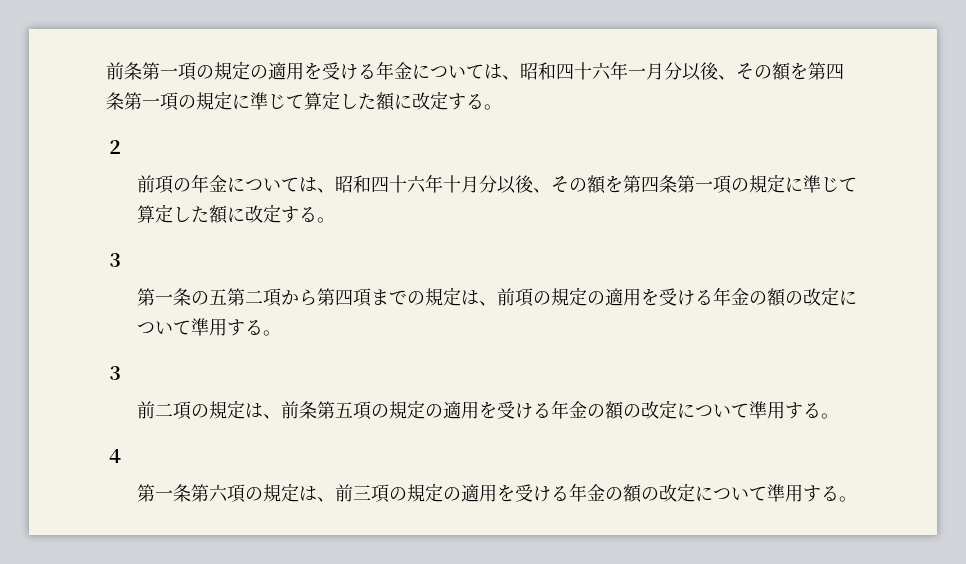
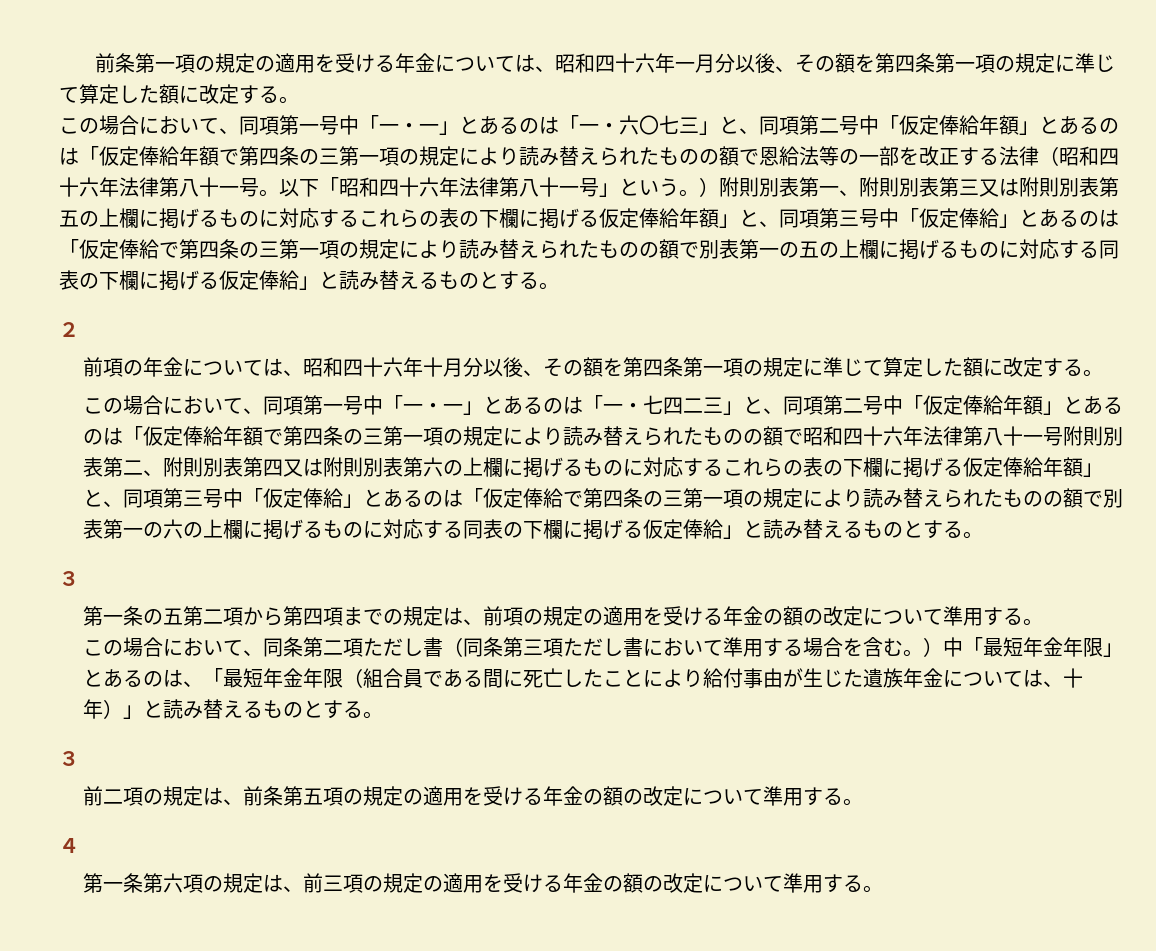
(502, 107) none -> [59,115,1119,135] [59,146,1119,166] [59,177,1119,197] [59,208,1119,229] [59,239,1119,260] [59,270,559,291] // この場合において、同項第一号中「一・一」とあるのは「一・六〇七三」と、同項第二号中「仮定俸給年額」とあるのは「仮定俸給年額で第四条の三第一項の規定により読み替えられたものの額で恩給法等の一部を改正する法律（昭和四十六年法律第八十一号。以下「昭和四十六年法律第八十一号」という。）附則別表第一、附則別表第三又は附則別表第五の上欄に掲げるものに対応するこれらの表の下欄に掲げる仮定俸給年額」と、同項第三号中「仮定俸給」とあるのは「仮定俸給で第四条の三第一項の規定により読み替えられたものの額で別表第一の五の上欄に掲げるものに対応する同表の下欄に掲げる仮定俸給」と読み替えるものとする。
(335, 220) none -> [83,395,1124,415] [83,426,1124,446] [83,457,1104,478] [83,488,1124,508] [83,519,984,540] // この場合において、同項第一号中「一・一」とあるのは「一・七四二三」と、同項第二号中「仮定俸給年額」とあるのは「仮定俸給年額で第四条の三第一項の規定により読み替えられたものの額で昭和四十六年法律第八十一号附則別表第二、附則別表第四又は附則別表第六の上欄に掲げるものに対応するこれらの表の下欄に掲げる仮定俸給年額」と、同項第三号中「仮定俸給」とあるのは「仮定俸給で第四条の三第一項の規定により読み替えられたものの額で別表第一の六の上欄に掲げるものに対応する同表の下欄に掲げる仮定俸給」と読み替えるものとする。
(281, 333) none -> [83,637,1124,657] [83,668,1084,688] [83,699,384,719] // この場合において、同条第二項ただし書（同条第三項ただし書において準用する場合を含む。）中「最短年金年限」とあるのは、「最短年金年限（組合員である間に死亡したことにより給付事由が生じた遺族年金については、十年）」と読み替えるものとする。

